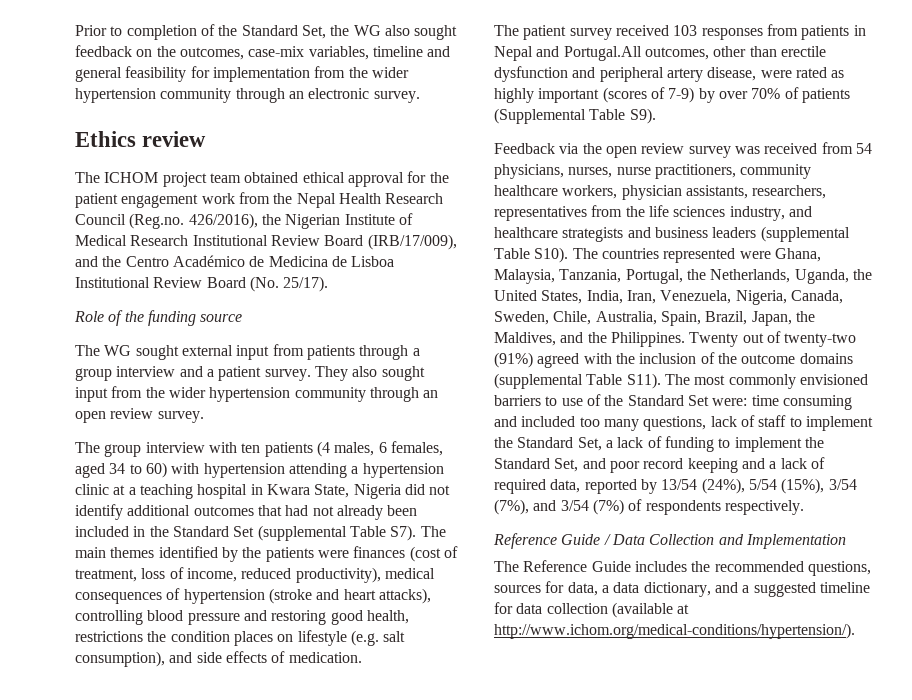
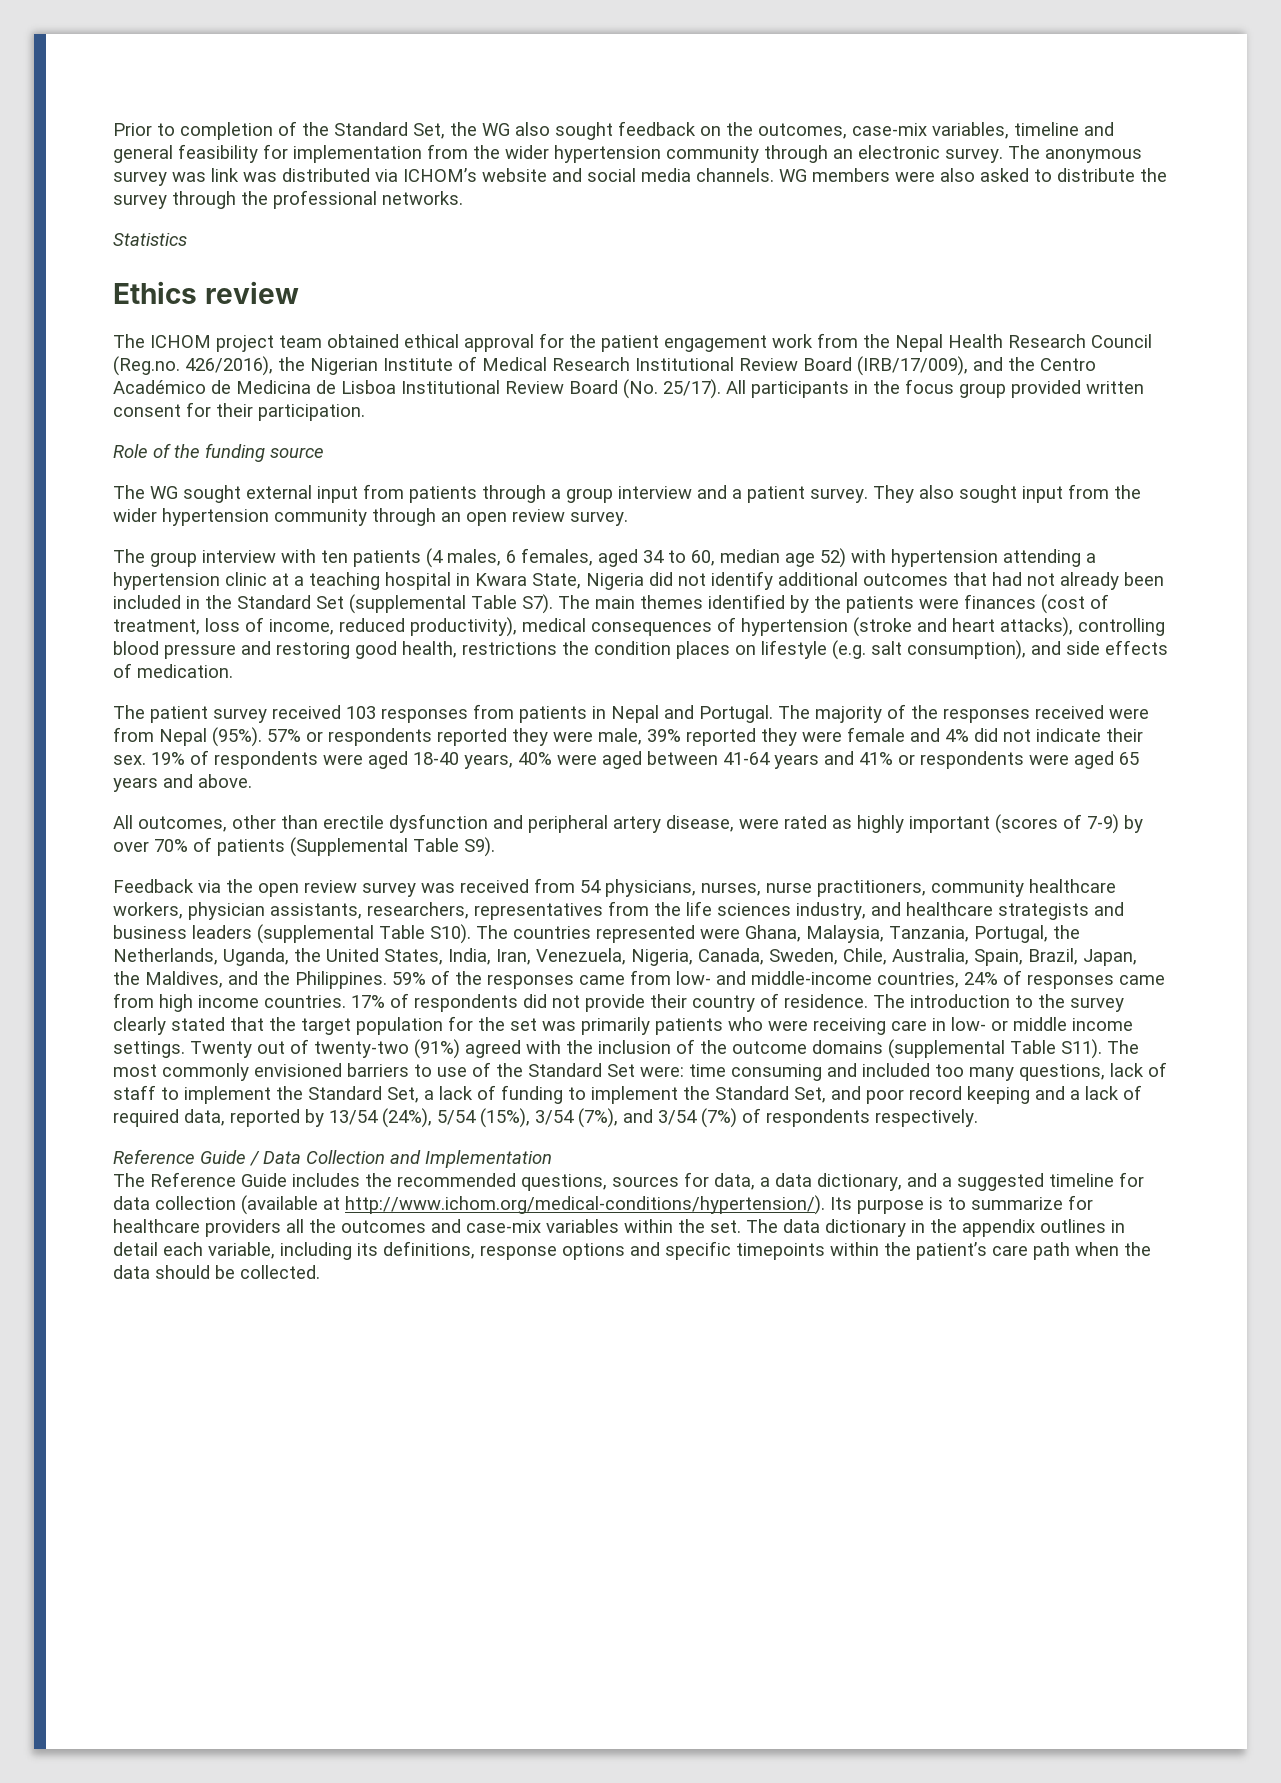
(420, 97) none -> [1008,145,1142,163] [113,168,1167,186] [113,190,463,209] [113,233,187,246] The anonymous survey was link was distributed via ICHOM’s website and social media channels. WG members were also asked to distribute the survey through the professional networks. // Statistics
(329, 284) none -> [726,379,1144,398] [113,402,365,421] All participants in the focus group provided written consent for their participation.
[145,462,167,478] 60) -> [691,548,846,568] 60, median age 52)
[563,46,642,61] Portugal.All -> [699,704,1149,723] [113,727,1143,747] [113,750,1139,769] [113,774,252,792] [113,815,133,829] Portugal. The majority of the responses received were from Nepal (95%). 57% or respondents reported they were male, 39% reported they were female and 4% did not indicate their sex. 19% of respondents were aged 18-40 years, 40% were aged between 41-64 years and 41% or respondents were aged 65 years and above. // All
(685, 339) none -> [392,970,1165,989] [113,993,1124,1012] [113,1016,1133,1035] [113,1041,185,1058] 59% of the responses came from low- and middle-income countries, 24% of responses came from high income countries. 17% of respondents did not provide their country of residence. The introduction to the survey clearly stated that the target population for the set was primarily patients who were receiving care in low- or middle income settings.
(855, 631) none -> [830,1195,1093,1214] [113,1219,1125,1237] [113,1241,1151,1260] [113,1265,320,1279] Its purpose is to summarize for healthcare providers all the outcomes and case-mix variables within the set. The data dictionary in the appendix outlines in detail each variable, including its definitions, response options and specific timepoints within the patient’s care path when the data should be collected.

